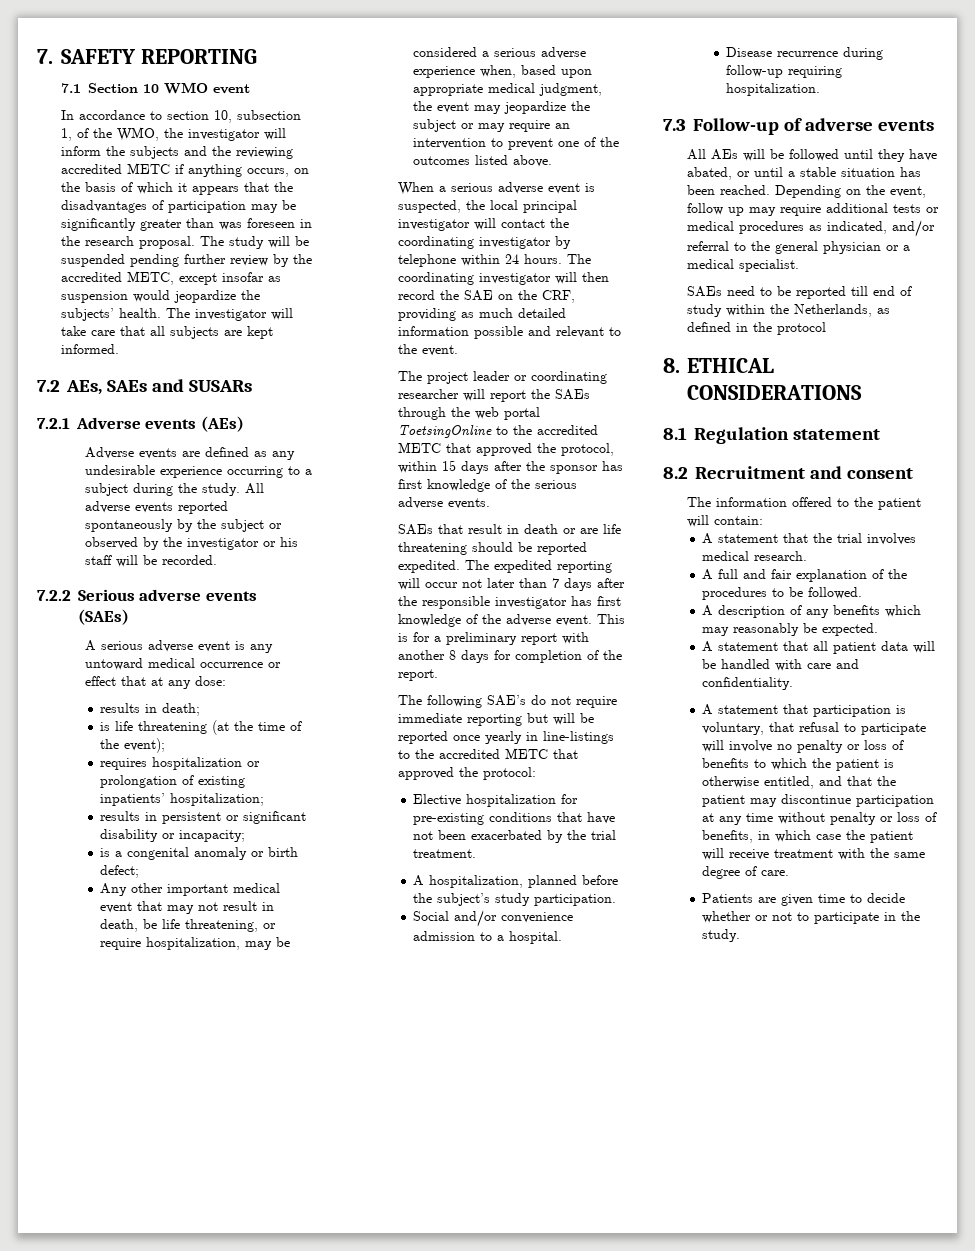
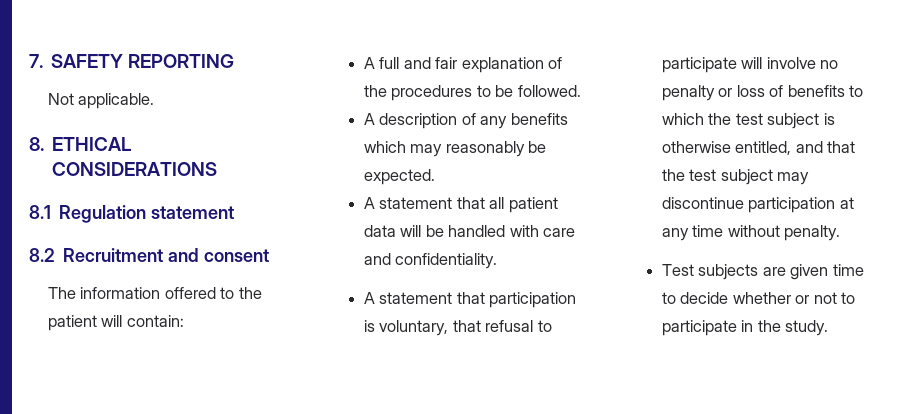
[60,82,250,94] [60,110,301,123] [60,127,286,141] [60,146,293,159] [60,163,309,177] [60,182,293,195] [60,200,296,213] [60,218,312,231] [60,236,309,249] [60,254,312,267] [60,271,281,285] [60,290,260,303] [60,308,293,321] [60,326,273,339] [60,344,119,354] [37,379,253,395] [37,416,244,432] [84,447,295,460] [84,465,312,478] [84,483,264,496] [84,501,228,514] [84,519,282,532] [84,537,298,550] [84,555,217,567] [37,589,257,601] [78,609,129,625] [84,640,273,653] [84,658,281,670] [84,676,226,689] [100,703,201,716] [100,720,303,735] [100,738,166,753] [100,757,261,770] [100,775,246,788] [100,793,265,806] [100,811,307,824] [100,829,246,842] [100,847,299,860] [100,865,140,878] [100,883,281,896] [100,901,275,914] [100,919,277,932] [100,937,291,950] [413,47,587,59] [413,65,593,78] [413,83,603,96] [413,101,591,114] [413,119,571,132] [413,137,620,150] [413,155,553,167] [397,182,595,195] [397,200,577,213] [397,218,569,231] [397,236,571,249] [397,254,591,267] [397,272,609,285] [397,290,575,303] [397,308,566,321] [397,326,621,339] [397,344,458,356] [397,371,607,384] [397,389,590,402] [397,407,540,420] [397,425,598,438] [397,442,614,456] [397,460,623,474] [397,479,577,492] [397,497,490,509] [397,524,621,535] [397,542,587,555] [397,560,612,573] [397,578,625,591] [397,596,621,609] [397,614,625,627] [397,632,589,645] [397,650,622,663] [397,669,438,681] [397,695,617,708] [397,713,594,726] [397,731,614,744] [397,748,578,759] [397,767,536,780] [413,794,579,807] [413,812,616,825] [413,830,617,843] [413,849,477,858] [413,875,619,888] [413,893,617,906] [413,910,574,927] [413,931,563,944] [726,47,884,60] [726,65,843,78] [726,83,821,96] [663,118,935,135] [686,149,937,162] [686,167,921,180] [686,185,926,198] [686,203,939,216] [686,220,935,237] [686,241,910,254] [686,259,799,272] [686,286,912,299] [686,304,890,317] [686,322,826,335] 7.1 Section 10 WMO event // In accordance to section 10, subsection 1, of the WMO, the investigator will inform the subjects and the reviewing accredited METC if anything occurs, on the basis of which it appears that the disadvantages of participation may be significantly greater than was foreseen in the research proposal. The study will be suspended pending further review by the accredited METC, except insofar as suspension would jeopardize the subjects’ health. The investigator will take care that all subjects are kept informed. // 7.2 AEs, SAEs and SUSARs // 7.2.1 Adverse events (AEs) // Adverse events are defined as any undesirable experience occurring to a subject during the study. All adverse events reported spontaneously by the subject or observed by the investigator or his staff will be recorded. // 7.2.2 Serious adverse events (SAEs) // A serious adverse event is any untoward medical occurrence or effect that at any dose: // results in death; // is life threatening (at the time of the event); // requires hospitalization or prolongation of existing inpatients’ hospitalization; // results in persistent or significant disability or incapacity; // is a congenital anomaly or birth defect; // Any other important medical event that may not result in death, be life threatening, or require hospitalization, may be considered a serious adverse experience when, based upon appropriate medical judgment, the event may jeopardize the subject or may require an intervention to prevent one of the outcomes listed above. // When a serious adverse event is suspected, the local principal investigator will contact the coordinating investigator by telephone within 24 hours. The coordinating investigator will then record the SAE on the CRF, providing as much detailed information possible and relevant to the event. // The project leader or coordinating researcher will report the SAEs through the web portal ToetsingOnline to the accredited METC that approved the protocol, within 15 days after the sponsor has first knowledge of the serious adverse events. // SAEs that result in death or are life threatening should be reported expedited. The expedited reporting will occur not later than 7 days after the responsible investigator has first knowledge of the adverse event. This is for a preliminary report with another 8 days for completion of the report. // The following SAE’s do not require immediate reporting but will be reported once yearly in line-listings to the accredited METC that approved the protocol: // Elective hospitalization for pre-existing conditions that have not been exacerbated by the trial treatment. // A hospitalization, planned before the subject’s study participation. // Social and/or convenience admission to a hospital. // Disease recurrence during follow-up requiring hospitalization. // 7.3 Follow-up of adverse events // All AEs will be followed until they have abated, or until a stable situation has been reached. Depending on the event, follow up may require additional tests or medical procedures as indicated, and/or referral to the general physician or a medical specialist. // SAEs need to be reported till end of study within the Netherlands, as defined in the protocol -> [47,93,155,109] Not applicable.
[702,533,917,545] [702,551,808,561] // A statement that the trial involves medical research. -> (184, 321) none
[836,759,880,771] patient -> [735,113,820,129] test subject
[702,795,746,807] patient -> [689,169,773,185] test subject
[830,812,938,825] [702,830,914,843] [702,848,926,860] [702,866,790,879] [702,893,754,903] penalty or loss of benefits, in which case the patient will receive treatment with the same degree of care. // Patients -> [784,225,841,241] [661,264,759,280] penalty. // Test subjects

